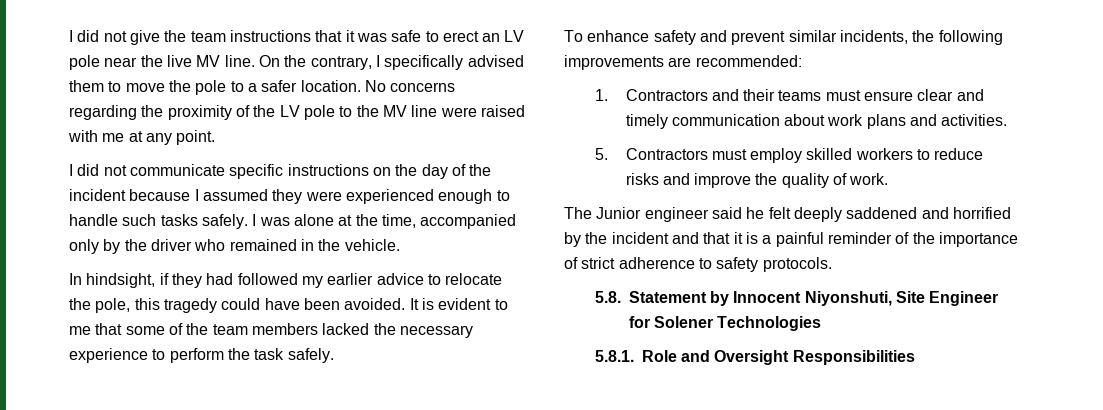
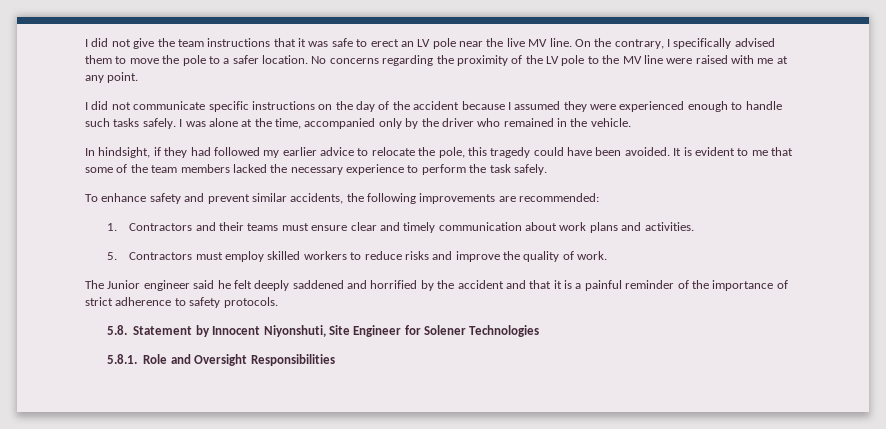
[69,189,126,201] incident -> [413,101,460,110] accident
[839,30,908,44] incidents, -> [290,193,344,204] accidents,
[611,232,669,244] incident -> [457,280,504,289] accident

